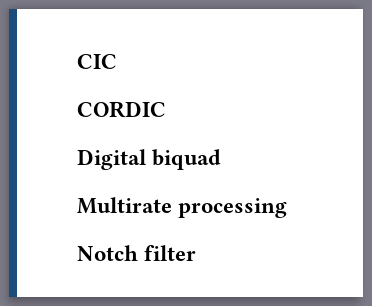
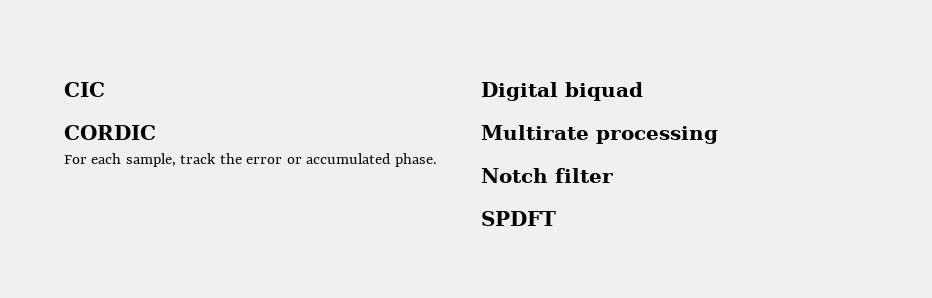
(166, 109) none -> [64,153,437,167] // For each sample, track the error or accumulated phase.
(197, 253) none -> [481,211,556,226] // SPDFT

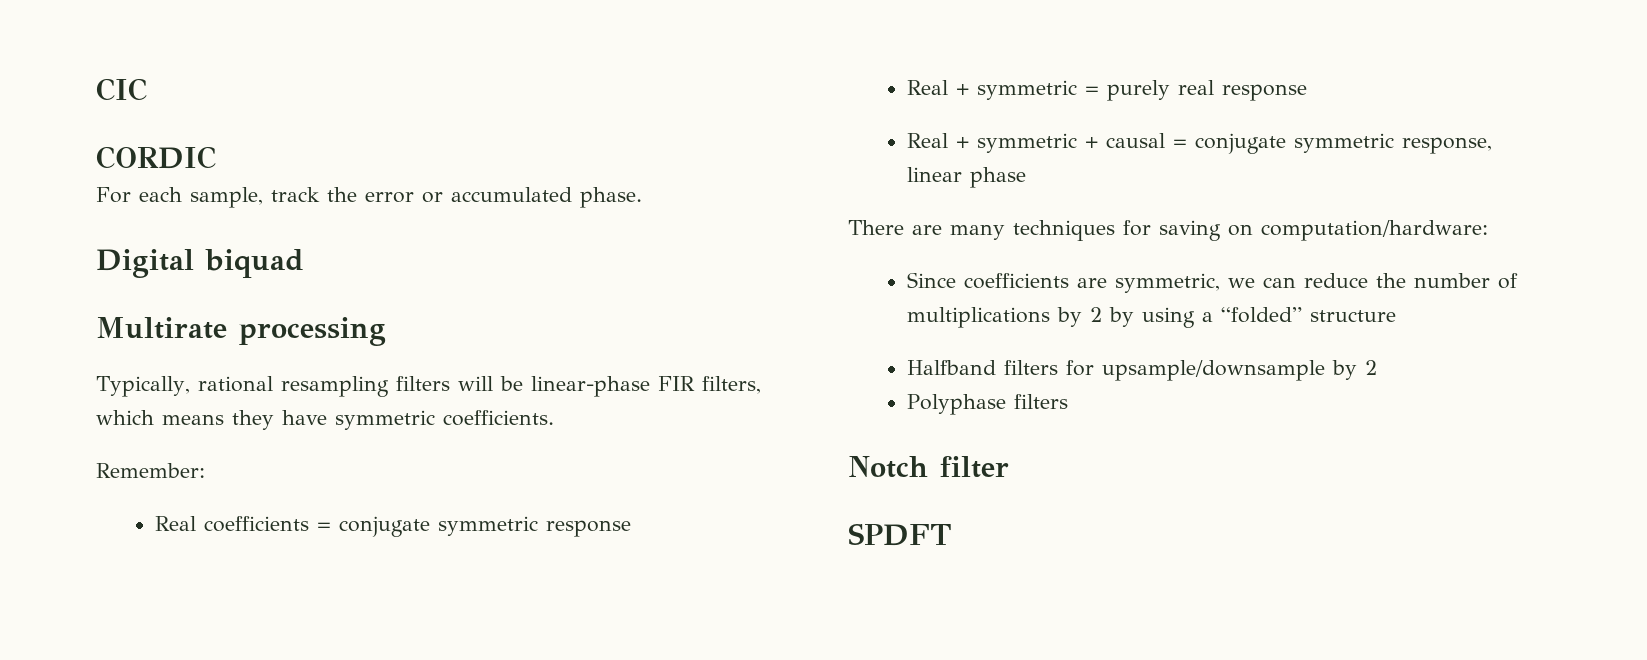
(718, 135) none -> [96,376,761,397] [96,410,554,430] [96,463,205,478] [155,516,632,537] [907,80,1308,101] [907,133,1493,154] [907,167,1027,188] [848,220,1488,241] [907,272,1519,293] [907,307,1397,328] [907,360,1378,381] [907,394,1069,415] // Typically, rational resampling filters will be linear-phase FIR filters, which means they have symmetric coefficients. // Remember: // Real coefficients = conjugate symmetric response // Real + symmetric = purely real response // Real + symmetric + causal = conjugate symmetric response, linear phase // There are many techniques for saving on computation/hardware: // Since coefficients are symmetric, we can reduce the number of multiplications by 2 by using a “folded” structure // Halfband filters for upsample/downsample by 2 // Polyphase filters

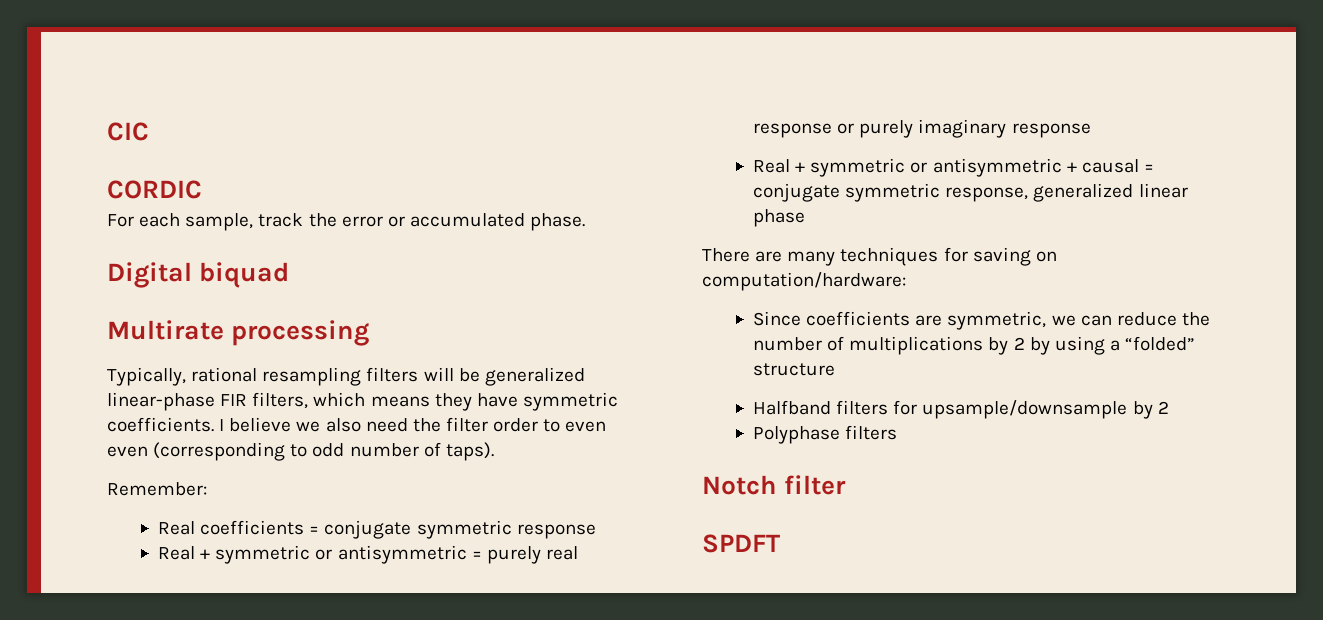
(523, 383) none -> [484,367,585,386] generalized
(554, 418) none -> [219,417,607,432] [107,442,494,461] I believe we also need the filter order to even even (corresponding to odd number of taps).
(1078, 90) none -> [315,545,467,564] or antisymmetric
[907,133,1078,153] // Real + symmetric -> [837,119,1091,138] [753,158,1062,177] or purely imaginary response // Real + symmetric or antisymmetric
(1493, 145) none -> [1033,183,1134,202] generalized

